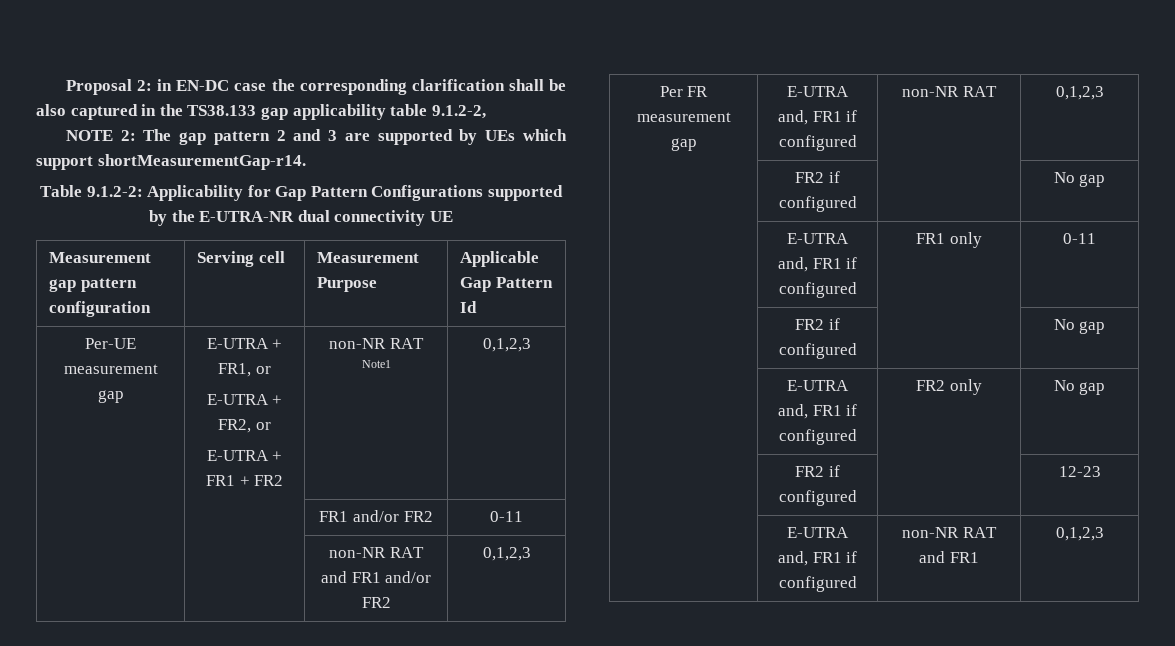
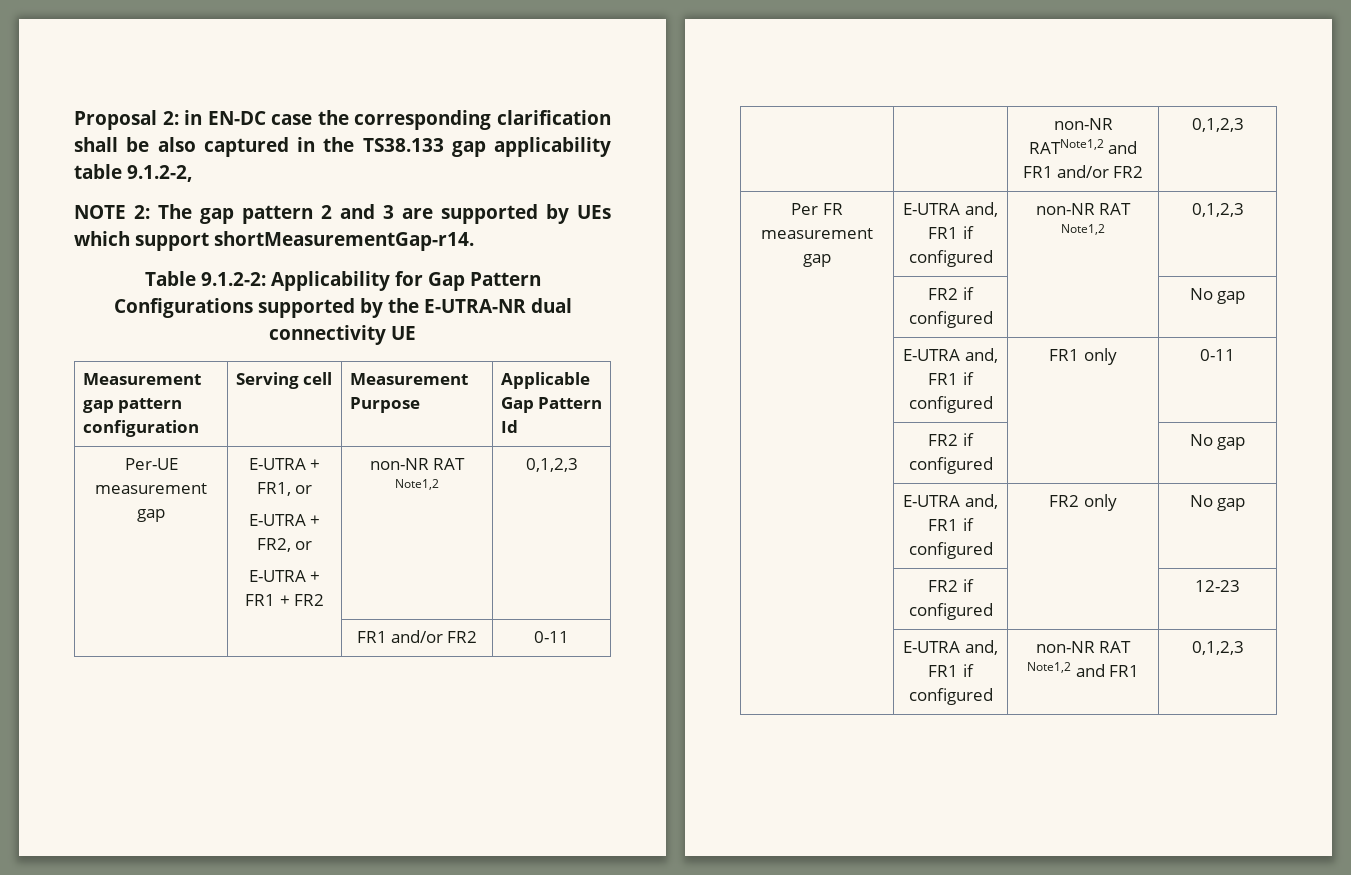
[361,360,391,368] Note1 -> [395,479,439,490] Note1,2
[389,547,424,558] RAT -> [1028,139,1104,154] RATNote1,2
(997, 91) none -> [1061,224,1105,235] Note1,2
(997, 532) none -> [1027,662,1072,673] Note1,2

